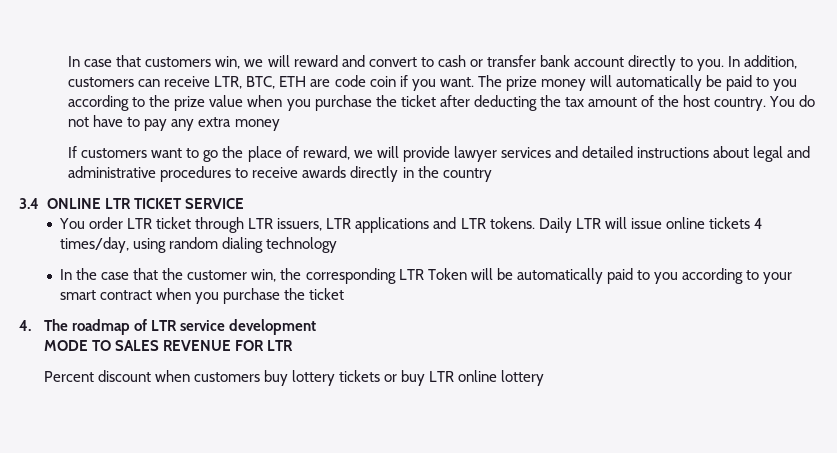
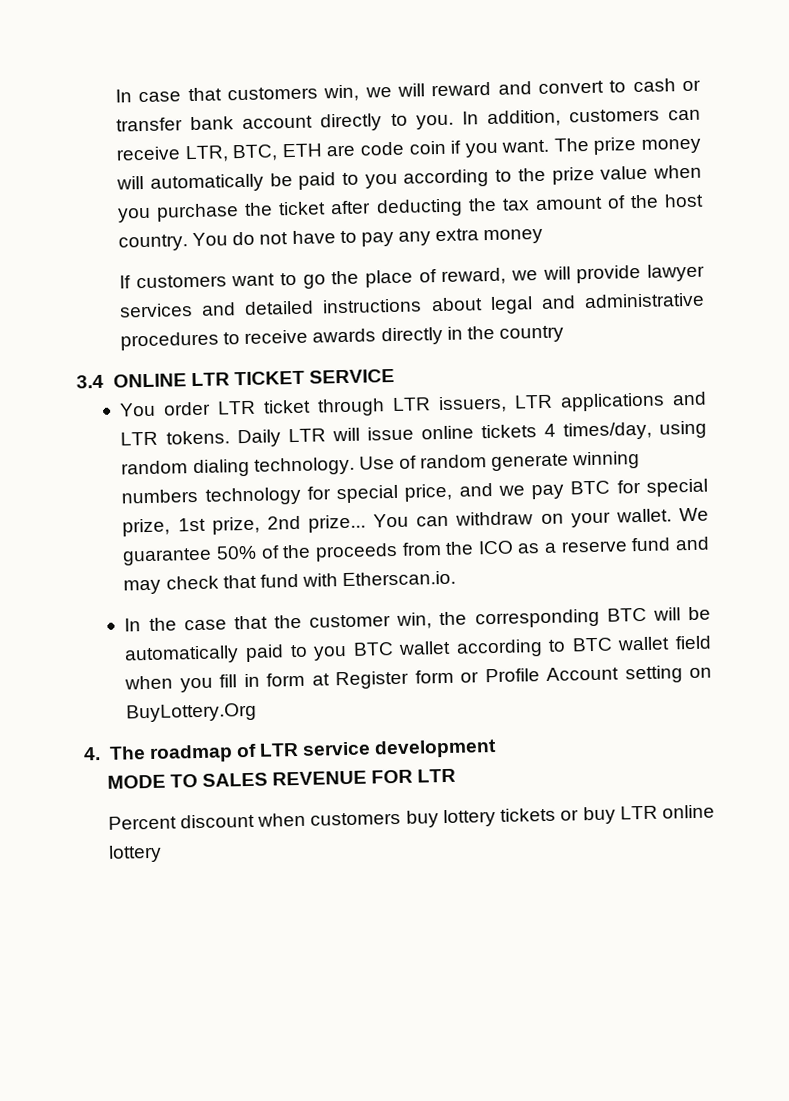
[266,237,338,253] technology -> [253,451,641,476] [121,478,708,506] [122,507,709,537] [122,536,710,566] [123,570,457,595] technology. Use of random generate winning numbers technology for special price, and we pay BTC for special prize, 1st prize, 2nd prize... You can withdraw on your wallet. We guarantee 50% of the proceeds from the ICO as a reserve fund and may check that fund with Etherscan.io.
[398,268,467,280] LTR Token -> [606,607,647,622] BTC
[681,268,793,284] [60,288,345,304] according to your smart contract when you purchase the ticket -> [352,635,712,658] [124,665,712,693] [126,702,258,723] BTC wallet according to BTC wallet field when you fill in form at Register form or Profile Account setting on BuyLottery.Org

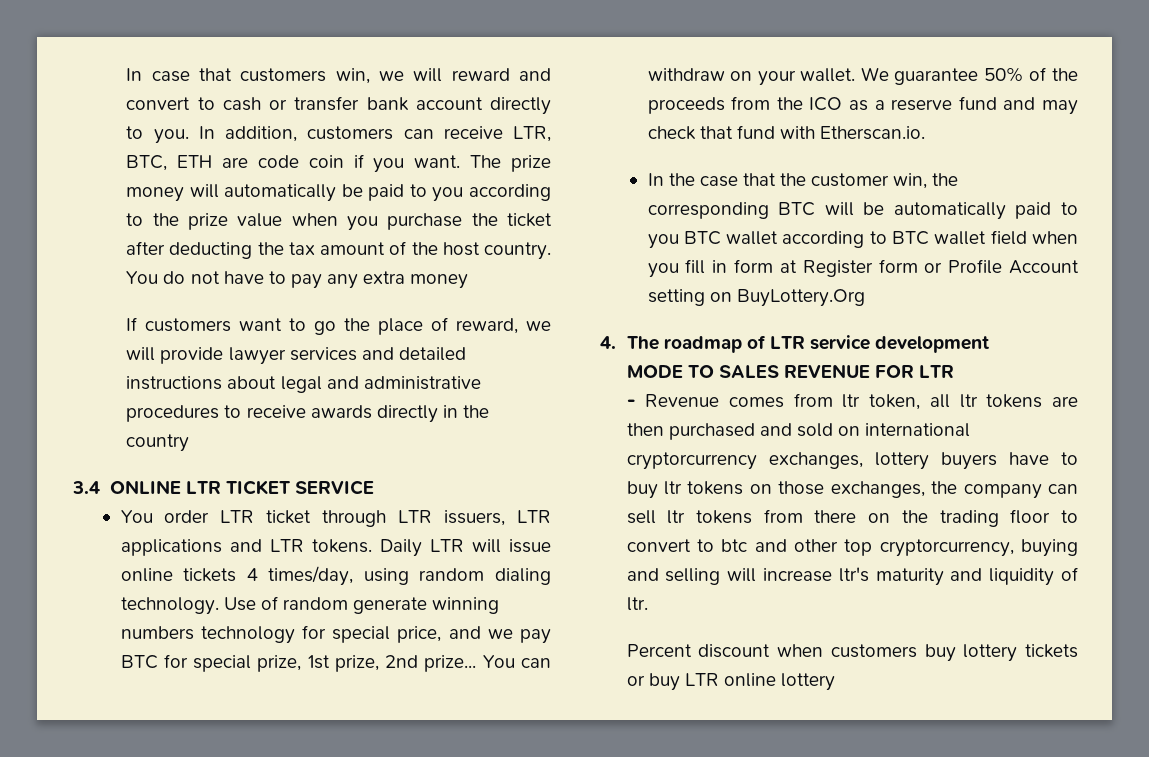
(457, 775) none -> [626,393,1078,410] [626,423,971,440] [626,452,1078,470] [626,481,1078,499] [626,509,1078,527] [626,539,1078,557] [626,567,1078,586] [626,597,648,611] // - Revenue comes from ltr token, all ltr tokens are then purchased and sold on international cryptorcurrency exchanges, lottery buyers have to buy ltr tokens on those exchanges, the company can sell ltr tokens from there on the trading floor to convert to btc and other top cryptorcurrency, buying and selling will increase ltr's maturity and liquidity of ltr.

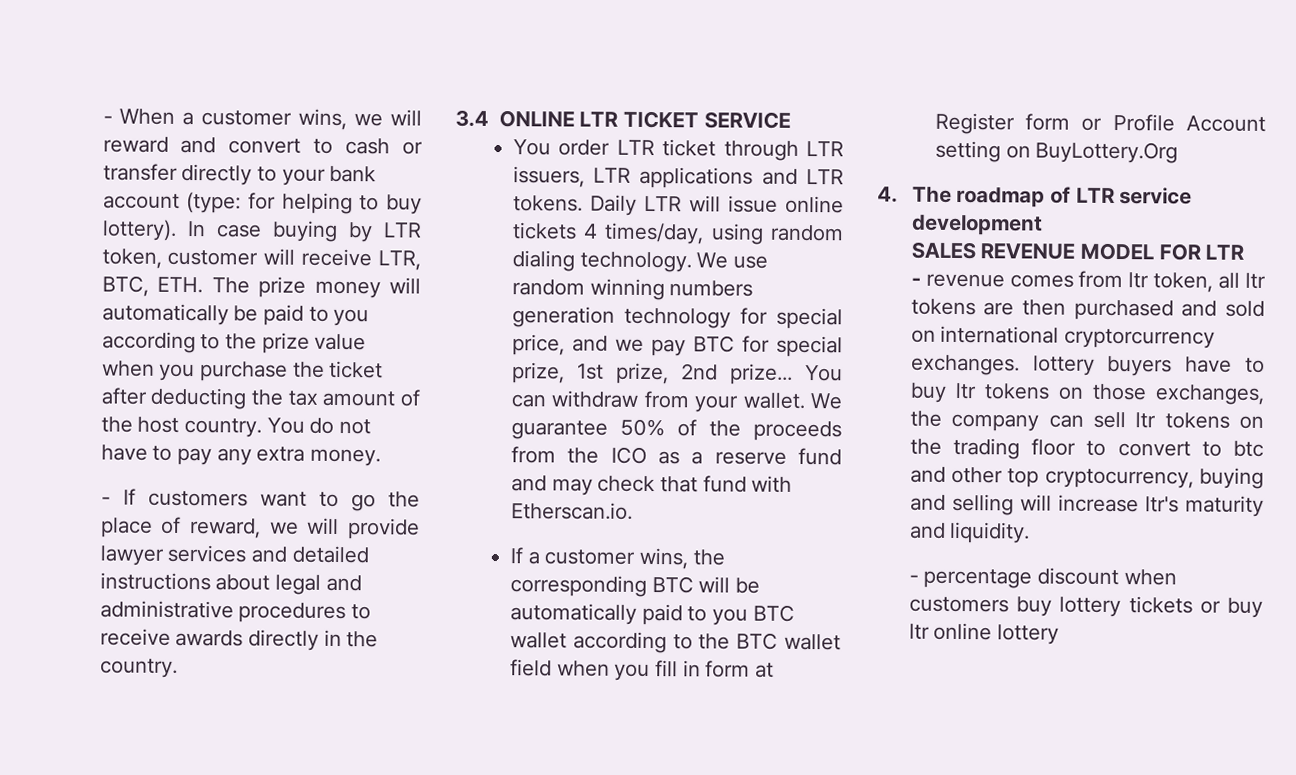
[126,68,370,84] In case that customers win, -> [102,108,348,131] - When a customer wins,
[366,97,551,115] [126,126,551,144] [126,154,461,173] bank account directly to you. In addition, customers can receive LTR, BTC, ETH are code coin if you want. -> [181,163,377,186] [102,192,422,215] [101,219,422,243] [101,248,421,271] [101,275,204,297] directly to your bank account (type: for helping to buy lottery). In case buying by LTR token, customer will receive LTR, BTC, ETH.
[410,274,469,289] money // -> [309,448,381,467] [100,496,111,505] money. // -
[126,434,190,452] country -> [99,658,178,678] country.
[223,596,428,614] Use of random generate -> [696,252,768,269] [511,279,585,296] We use random
(194, 633) none -> [511,306,615,328] generation
[730,71,753,81] on -> [643,390,689,409] from
[647,173,928,189] In the case that the customer win, -> [509,547,688,570] If a customer wins,
(887, 237) none -> [698,633,731,650] the
[626,365,714,378] MODE TO -> (1043, 225) none
(871, 371) none -> [1080,242,1155,261] MODEL
[645,394,720,407] Revenue -> [925,273,1005,288] revenue
[768,452,863,469] exchanges, -> [910,354,1020,376] exchanges.
[763,509,857,523] from there -> (1230, 420) none
[879,539,1014,557] cryptorcurrency, -> [1044,468,1194,489] cryptocurrency,
[989,567,1078,586] [626,597,648,611] [626,644,692,657] liquidity of ltr. // Percent -> [950,521,1031,544] [908,568,1033,589] liquidity. // - percentage
[684,673,719,686] LTR -> [908,623,930,640] ltr

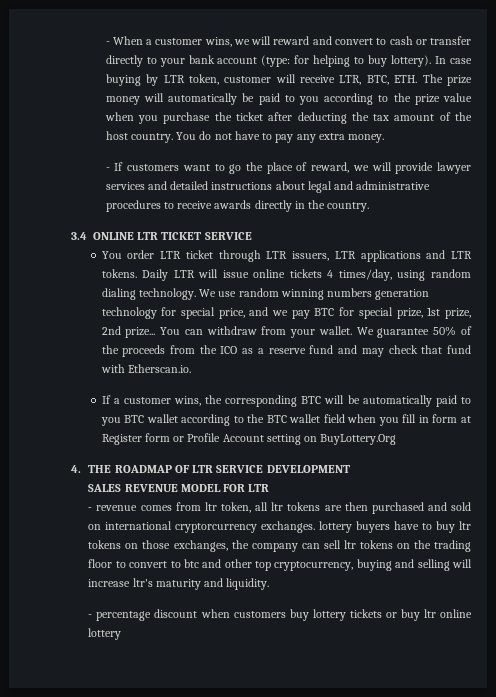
[911,186,1193,208] [910,214,1043,236] The roadmap of LTR service development -> [88,465,350,473] THE ROADMAP OF LTR SERVICE DEVELOPMENT

